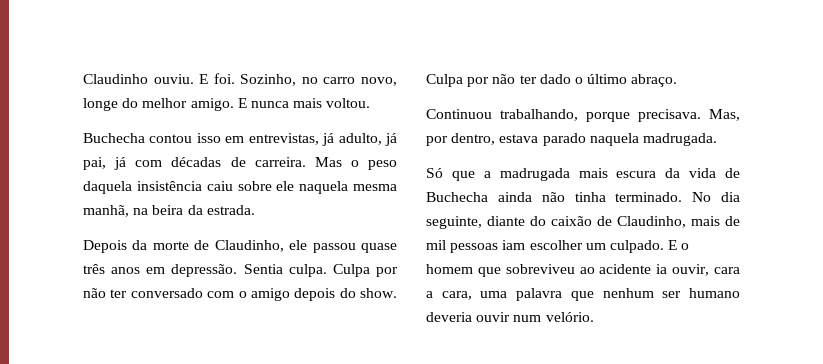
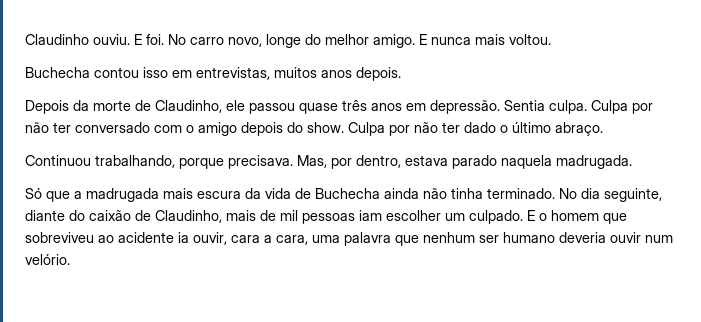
[240,74,318,86] Sozinho, no -> [168,34,186,45] No
[322,133,397,146] [83,157,397,170] [83,181,397,194] [83,205,255,217] já adulto, já pai, já com décadas de carreira. Mas o peso daquela insistência caiu sobre ele naquela mesma manhã, na beira da estrada. -> [274,67,401,81] muitos anos depois.

